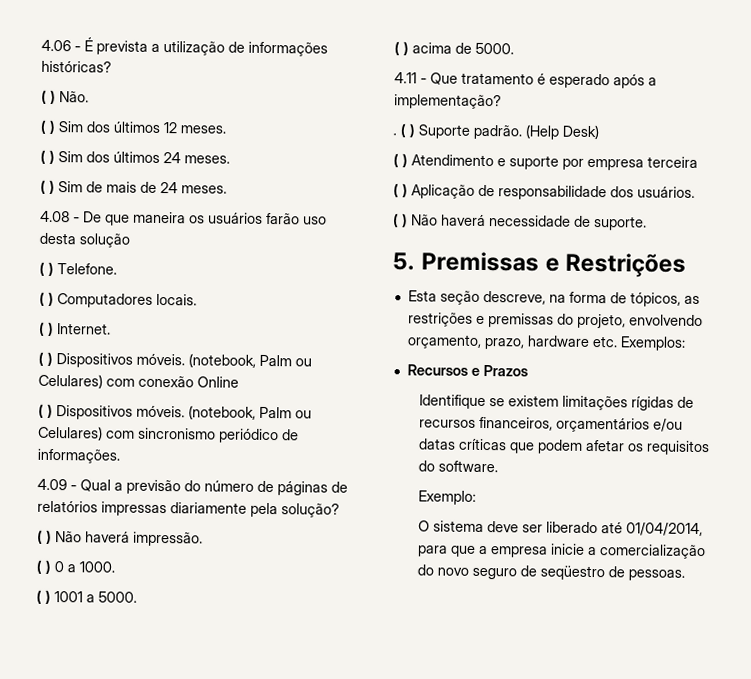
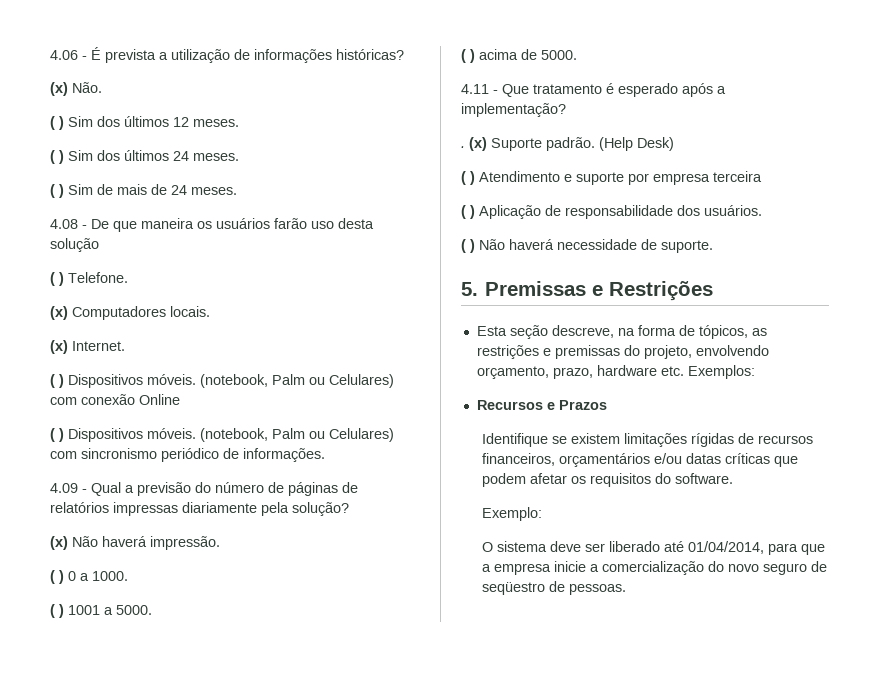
[41,89,56,105] ( ) -> [50,82,68,96] (x)
[39,291,54,307] ( ) -> [50,306,68,320] (x)
[39,321,54,337] ( ) -> [50,340,68,354] (x)
[37,529,52,545] ( ) -> [50,536,68,550] (x)
[400,123,416,138] ( ) -> [469,137,487,151] (x)

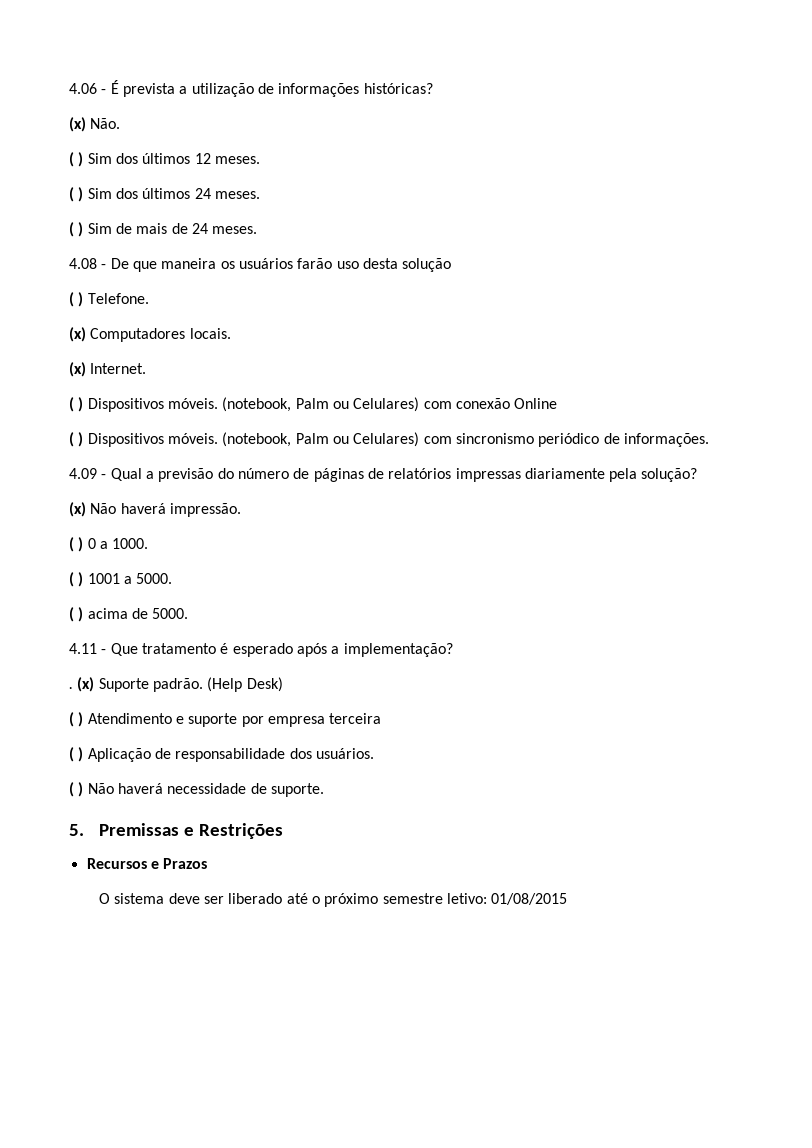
[476,325,767,339] [476,345,769,359] [476,365,755,379] [476,400,607,410] [482,433,814,447] [482,453,799,467] [482,473,734,487] [482,507,543,521] Esta seção descreve, na forma de tópicos, as restrições e premissas do projeto, envolvendo orçamento, prazo, hardware etc. Exemplos: // Recursos e Prazos // Identifique se existem limitações rígidas de recursos financeiros, orçamentários e/ou datas críticas que podem afetar os requisitos do software. // Exemplo: -> [86,858,208,869] Recursos e Prazos
[688,541,826,555] [482,561,828,575] [482,581,627,595] 01/04/2014, para que a empresa inicie a comercialização do novo seguro de seqüestro de pessoas. -> [311,893,568,907] o próximo semestre letivo: 01/08/2015

